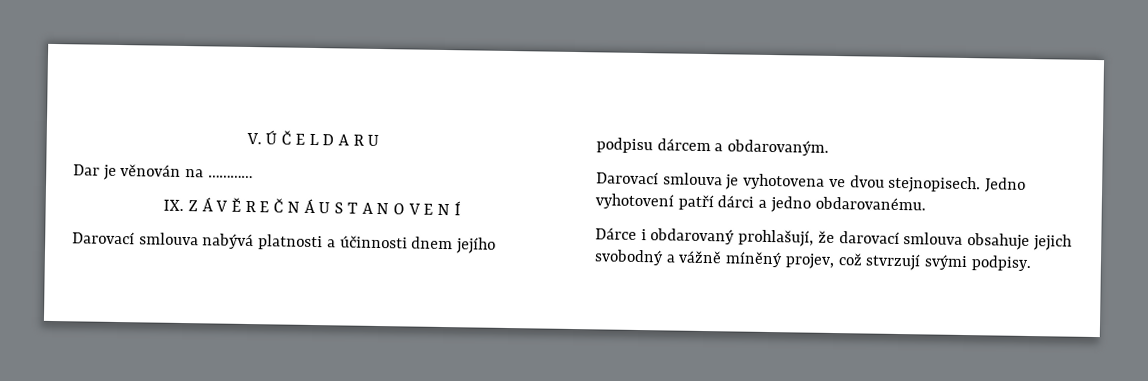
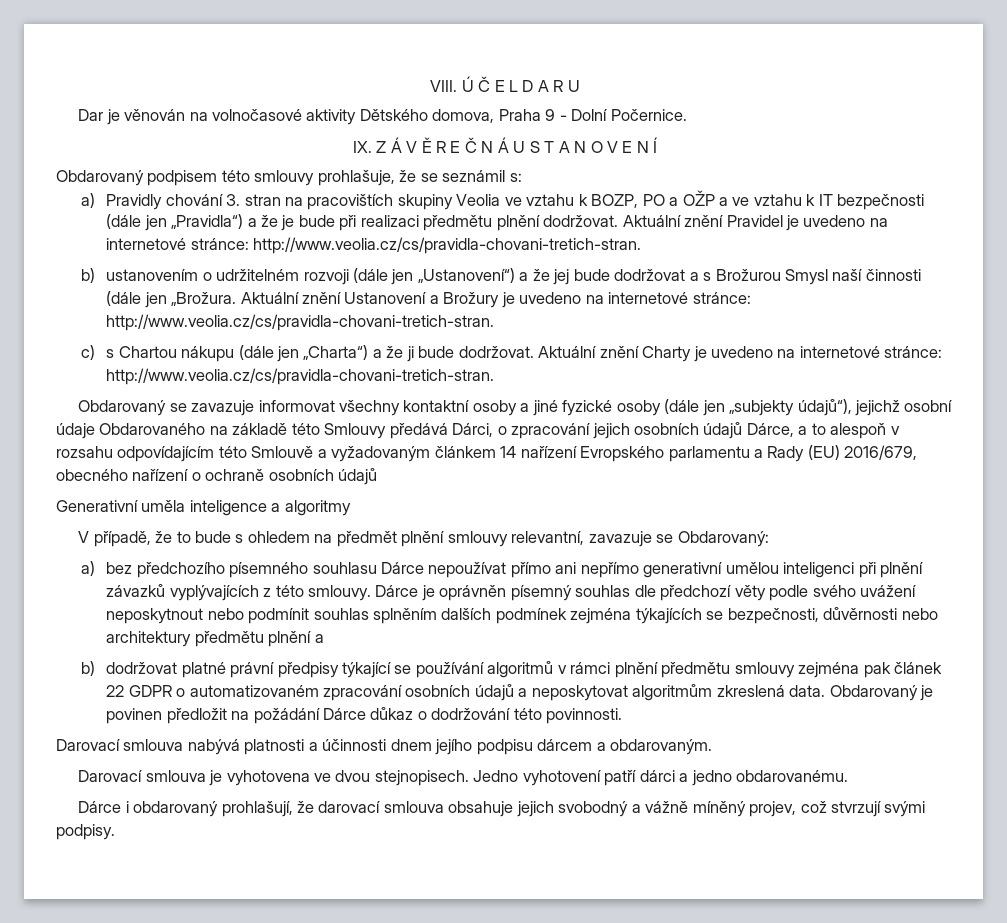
[245,132,262,145] V. -> [430,80,458,92] VIII.
[207,175,253,179] ………… -> [211,109,687,125] volnočasové aktivity Dětského domova, Praha 9 - Dolní Počernice.
(461, 208) none -> [56,170,522,186] [81,190,925,210] [106,214,888,231] [106,237,642,254] [81,268,921,285] [106,291,751,308] [106,314,495,331] [81,345,943,362] [106,368,495,385] [78,399,953,416] [56,422,900,439] [56,445,918,462] [56,468,378,485] [56,500,351,516] [78,531,769,547] [81,561,924,578] [106,584,916,601] [106,607,938,624] [106,631,324,647] [81,661,942,678] [106,684,934,701] [106,707,623,724] // Obdarovaný podpisem této smlouvy prohlašuje, že se seznámil s: // a) Pravidly chování 3. stran na pracovištích skupiny Veolia ve vztahu k BOZP, PO a OŽP a ve vztahu k IT bezpečnosti (dále jen „Pravidla“) a že je bude při realizaci předmětu plnění dodržovat. Aktuální znění Pravidel je uvedeno na internetové stránce: http://www.veolia.cz/cs/pravidla-chovani-tretich-stran. // b) ustanovením o udržitelném rozvoji (dále jen „Ustanovení“) a že jej bude dodržovat a s Brožurou Smysl naší činnosti (dále jen „Brožura. Aktuální znění Ustanovení a Brožury je uvedeno na internetové stránce: http://www.veolia.cz/cs/pravidla-chovani-tretich-stran. // c) s Chartou nákupu (dále jen „Charta“) a že ji bude dodržovat. Aktuální znění Charty je uvedeno na internetové stránce: http://www.veolia.cz/cs/pravidla-chovani-tretich-stran. // Obdarovaný se zavazuje informovat všechny kontaktní osoby a jiné fyzické osoby (dále jen „subjekty údajů“), jejichž osobní údaje Obdarovaného na základě této Smlouvy předává Dárci, o zpracování jejich osobních údajů Dárce, a to alespoň v rozsahu odpovídajícím této Smlouvě a vyžadovaným článkem 14 nařízení Evropského parlamentu a Rady (EU) 2016/679, obecného nařízení o ochraně osobních údajů // Generativní uměla inteligence a algoritmy // V případě, že to bude s ohledem na předmět plnění smlouvy relevantní, zavazuje se Obdarovaný: // a) bez předchozího písemného souhlasu Dárce nepoužívat přímo ani nepřímo generativní umělou inteligenci při plnění závazků vyplývajících z této smlouvy. Dárce je oprávněn písemný souhlas dle předchozí věty podle svého uvážení neposkytnout nebo podmínit souhlas splněním dalších podmínek zejména týkajících se bezpečnosti, důvěrnosti nebo architektury předmětu plnění a // b) dodržovat platné právní předpisy týkající se používání algoritmů v rámci plnění předmětu smlouvy zejména pak článek 22 GDPR o automatizovaném zpracování osobních údajů a neposkytovat algoritmům zkreslená data. Obdarovaný je povinen předložit na požádání Dárce důkaz o dodržování této povinnosti.

